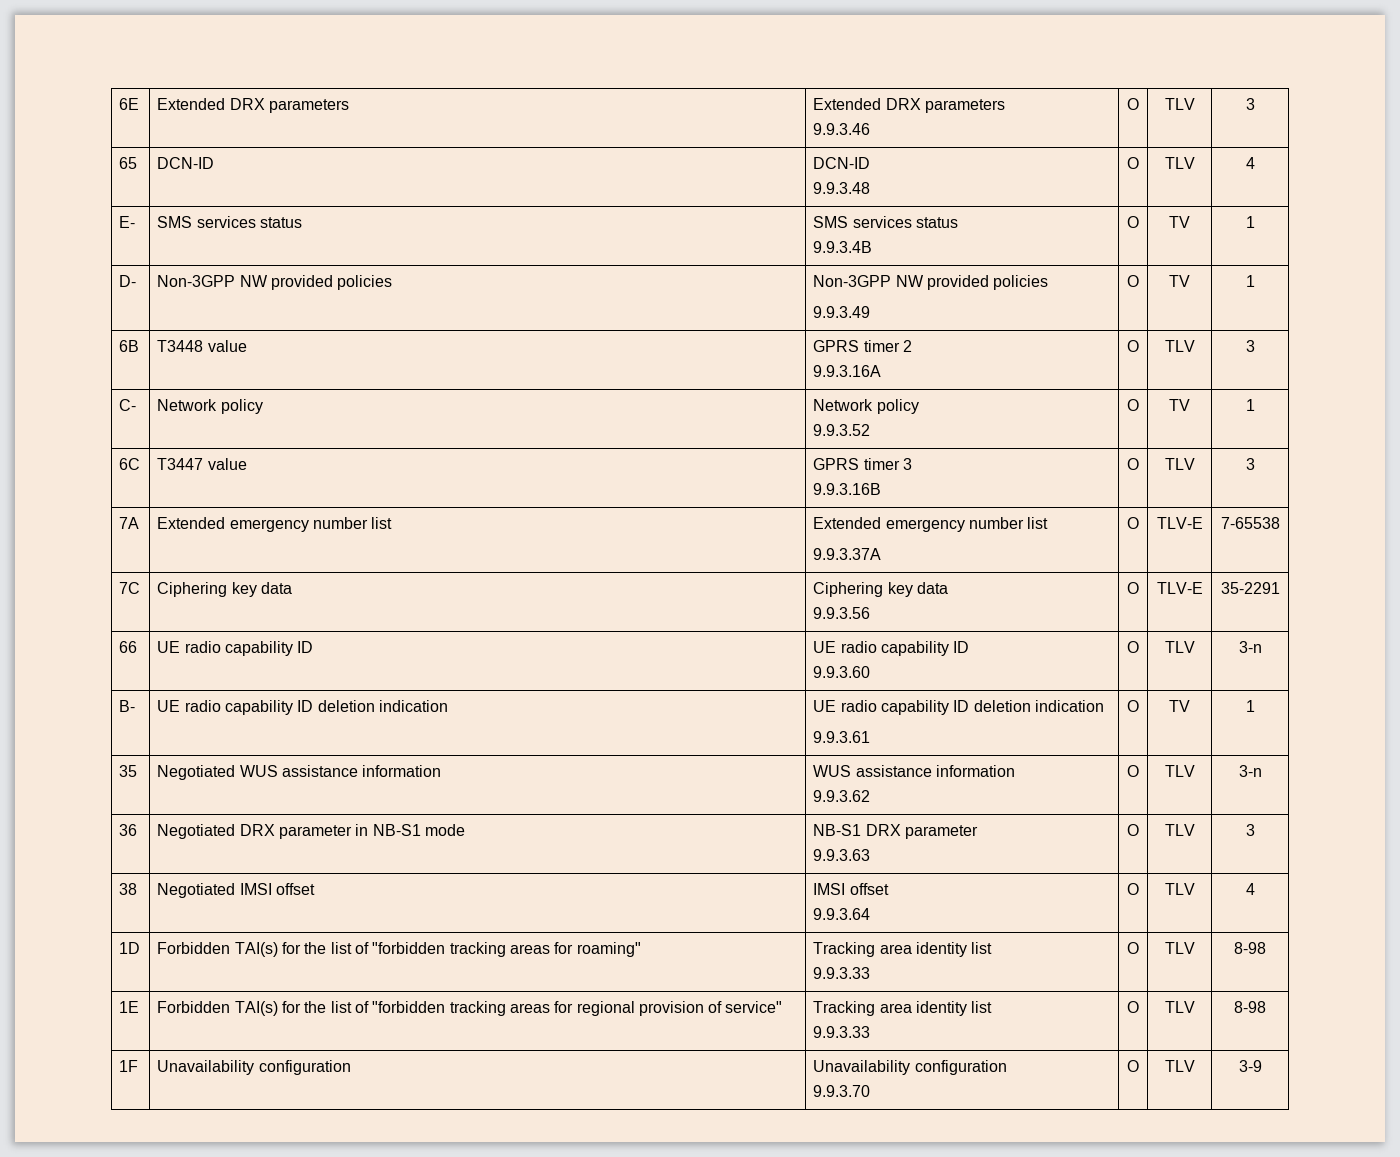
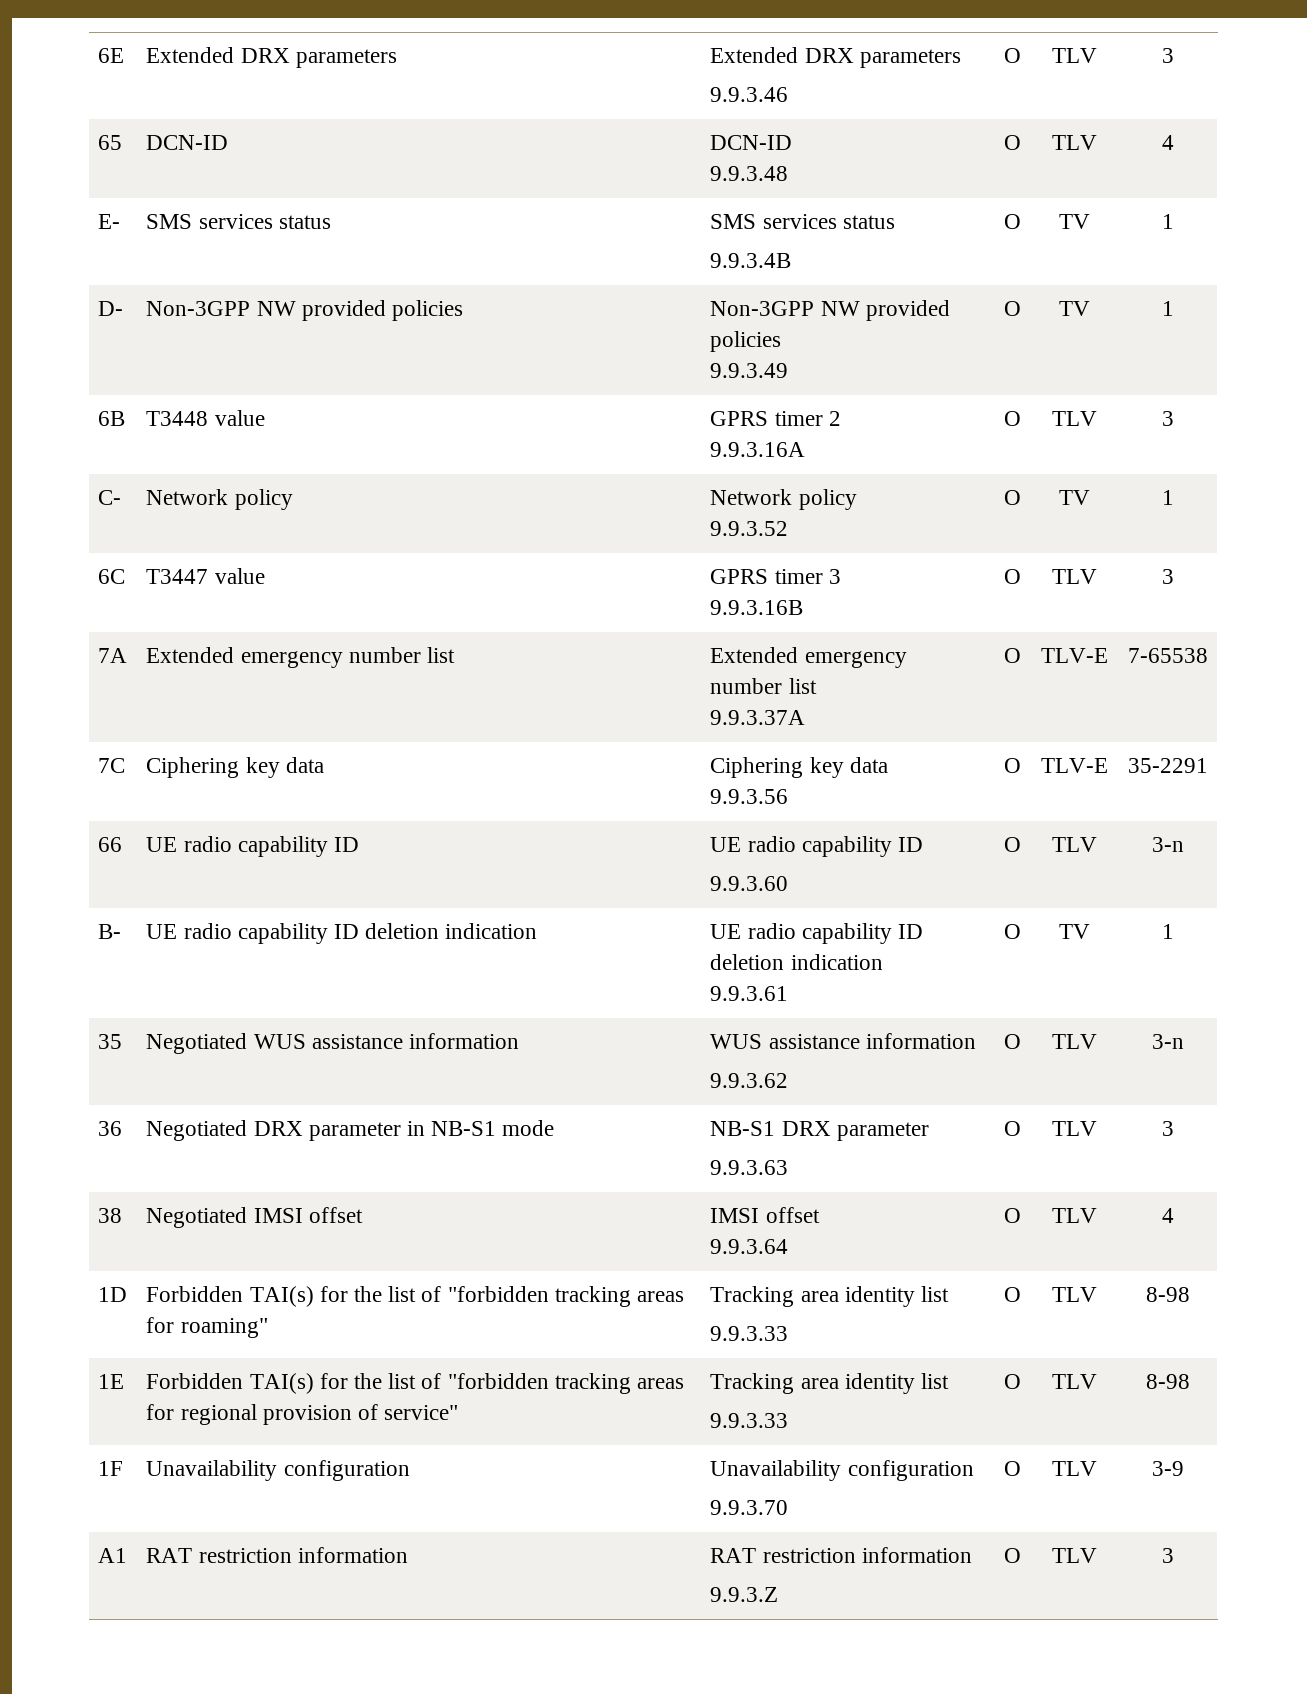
(1262, 1066) none -> [98,1548,128,1563] [146,1547,408,1563] [710,1547,972,1563] [710,1587,779,1602] [1003,1548,1021,1563] [1051,1548,1097,1563] [1161,1548,1174,1563] // A1 | RAT restriction information | RAT restriction information // 9.9.3.Z | O | TLV | 3

